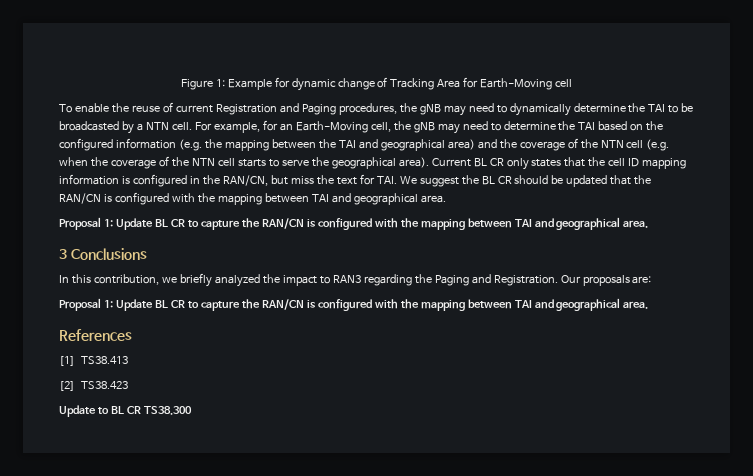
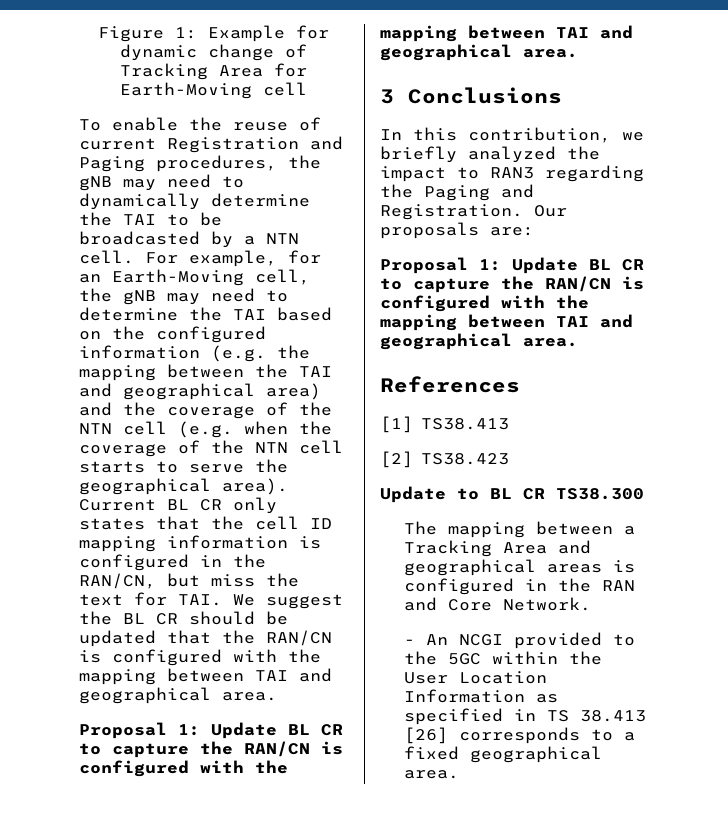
(192, 410) none -> [404,521,636,538] [404,540,592,557] [404,559,636,576] [404,578,636,595] [404,597,592,611] [404,632,636,649] [404,651,603,665] [404,671,548,684] [404,689,559,703] [404,708,647,725] [404,727,636,744] [404,746,603,763] [404,770,460,779] // The mapping between a Tracking Area and geographical areas is configured in the RAN and Core Network. // - An NCGI provided to the 5GC within the User Location Information as specified in TS 38.413 [26] corresponds to a fixed geographical area.

